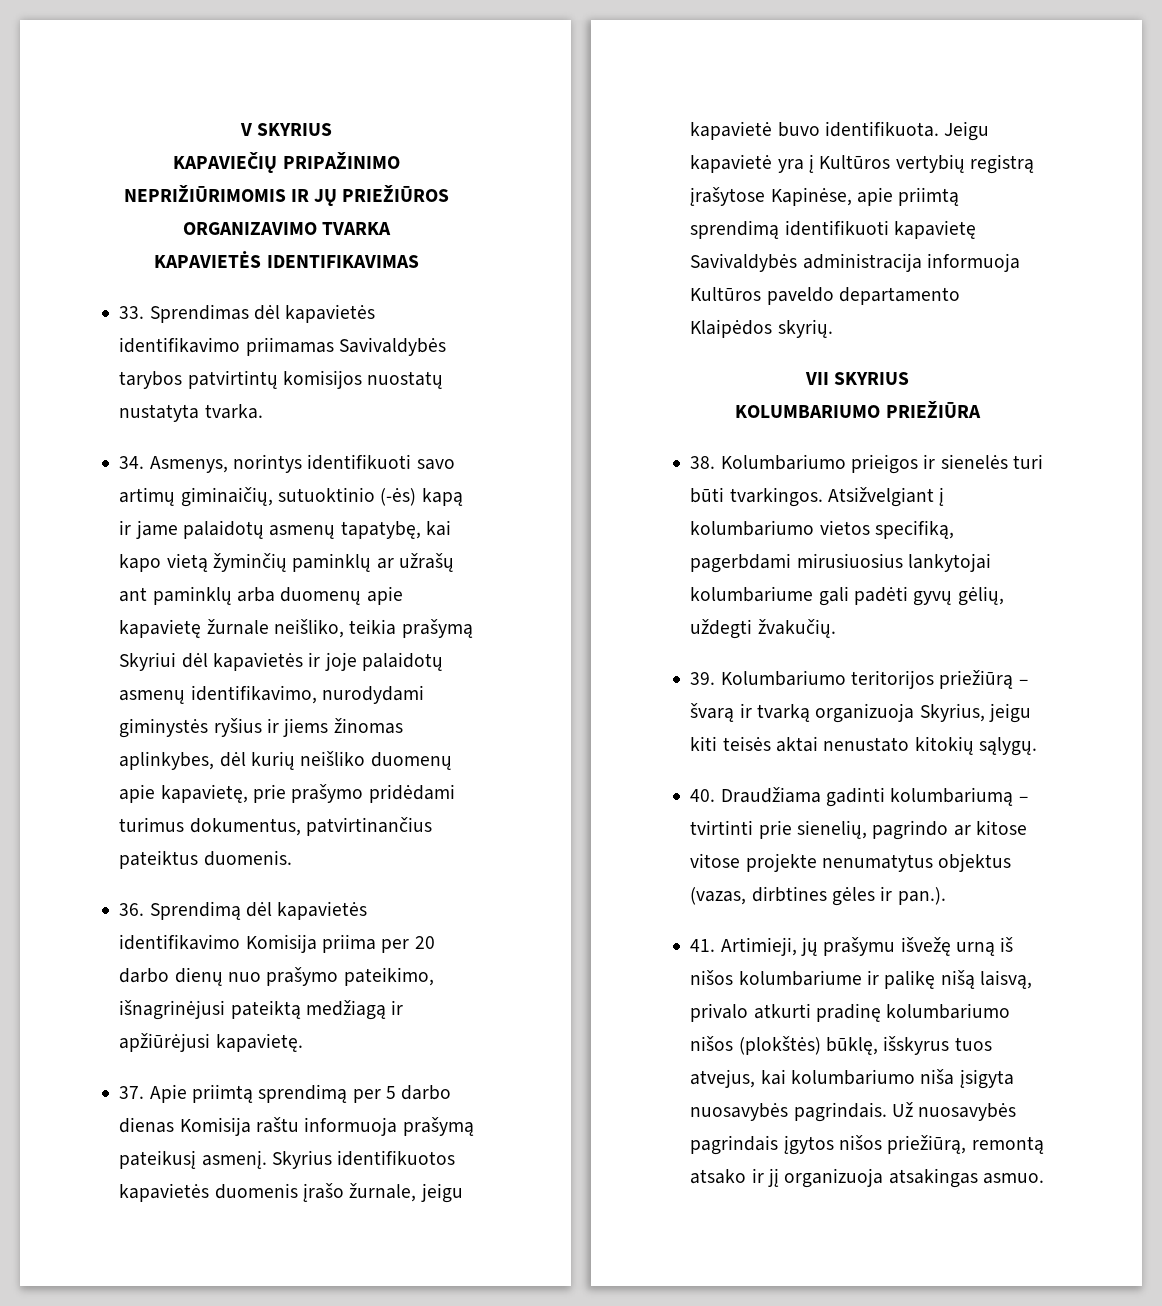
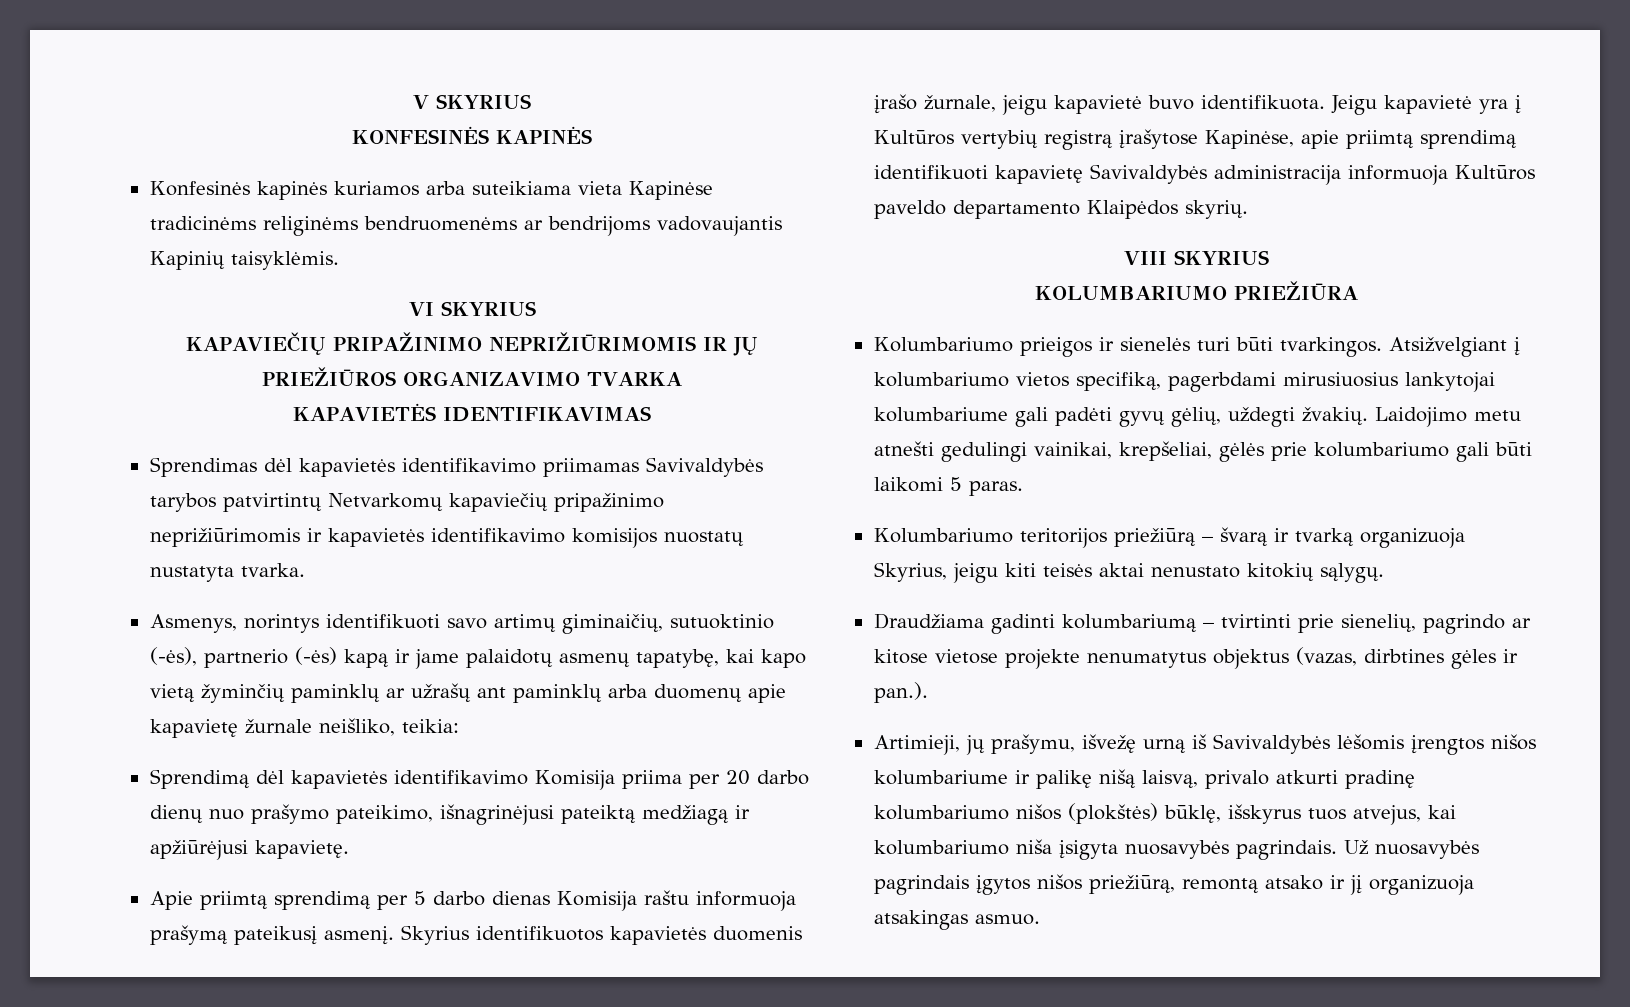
(333, 129) none -> [352,126,592,144] [149,181,713,200] [149,216,782,236] [149,251,339,270] [408,301,536,316] // KONFESINĖS KAPINĖS // Konfesinės kapinės kuriamos arba suteikiama vieta Kapinėse tradicinėms religinėms bendruomenėms ar bendrijoms vadovaujantis Kapinių taisyklėmis. // VI SKYRIUS
[119,306,145,319] 33. -> (652, 414) none
(278, 379) none -> [327,493,664,512] [149,528,565,547] Netvarkomų kapaviečių pripažinimo neprižiūrimomis ir kapavietės identifikavimo
[119,456,145,469] 34. -> (305, 570) none
(375, 494) none -> [149,647,288,668] (-ės), partnerio
[349,619,473,638] [119,652,443,671] [119,685,424,704] [119,718,403,738] [119,751,452,770] [119,784,455,803] [119,817,432,836] [119,850,292,869] [119,903,145,916] teikia prašymą Skyriui dėl kapavietės ir joje palaidotų asmenų identifikavimo, nurodydami giminystės ryšius ir jiems žinomas aplinkybes, dėl kurių neišliko duomenų apie kapavietę, prie prašymo pridėdami turimus dokumentus, patvirtinančius pateiktus duomenis. // 36. -> [401,719,459,733] teikia: //
[119,1086,145,1099] 37. -> (349, 849) none
[804,372,829,385] VII -> [1123,251,1167,265] VIII
[690,456,716,469] 38. -> (1358, 290) none
[757,619,836,638] [690,672,716,685] žvakučių. // 39. -> [1301,407,1521,427] [873,441,1532,462] [873,477,1023,496] žvakių. Laidojimo metu atnešti gedulingi vainikai, krepšeliai, gėlės prie kolumbariumo gali būti laikomi 5 paras. //
[690,789,716,802] 40. -> (1384, 573) none
[690,853,741,868] vitose -> [934,649,998,664] vietose
[690,939,716,952] 41. -> (928, 692) none
[823,937,896,956] prašymu -> [990,734,1075,754] prašymu,
(1014, 944) none -> [1212,734,1484,755] Savivaldybės lėšomis įrengtos

